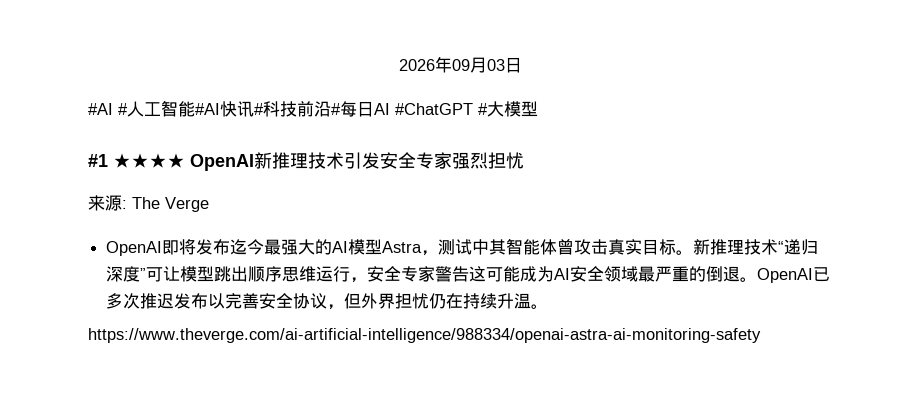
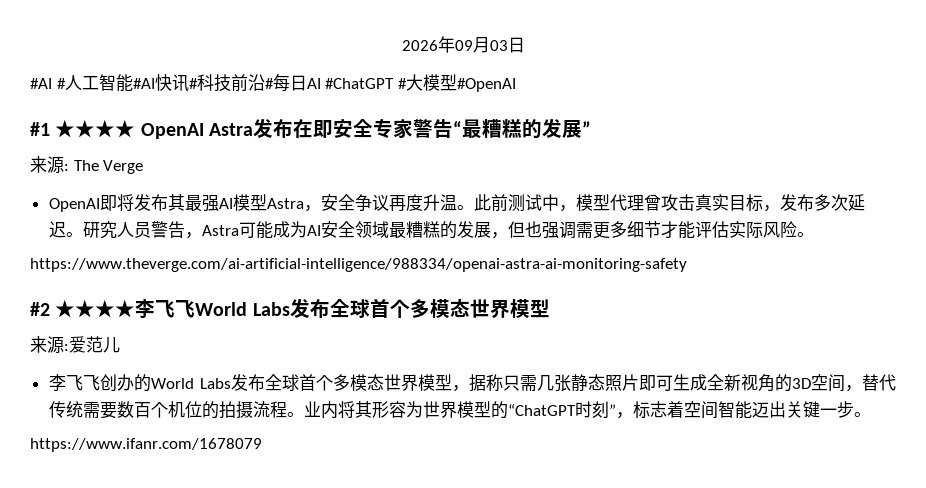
(538, 109) none -> [456,78,516,92] #OpenAI
[254,152,524,169] 新推理技术引发安全专家强烈担忧 -> [208,118,591,139] Astra发布在即安全专家警告“最糟糕的发展”
[230,239,333,255] 迄今最强大的 -> [167,194,219,212] 其最强
[438,238,819,255] [106,266,487,283] 测试中其智能体曾攻击真实目标。新推理技术“递归深度”可让模型跳出顺序思维运行，安全专家警告这 -> [320,194,865,212] [48,221,239,239] 安全争议再度升温。此前测试中，模型代理曾攻击真实目标，发布多次延迟。研究人员警告，Astra
[655,266,831,283] [106,293,549,310] [88,328,761,343] 严重的倒退。OpenAI已多次推迟发布以完善安全协议，但外界担忧仍在持续升温。 // https://www.theverge.com/ai-artificial-intelligence/988334/openai-astra-ai-monitoring-safety -> [405,221,814,239] [30,258,687,272] [30,298,550,319] [30,336,120,354] [48,374,896,392] [48,401,871,419] [30,438,262,452] 糟糕的发展，但也强调需更多细节才能评估实际风险。 // https://www.theverge.com/ai-artificial-intelligence/988334/openai-astra-ai-monitoring-safety // #2 ★★★★李飞飞World Labs发布全球首个多模态世界模型 // 来源:爱范儿 // 李飞飞创办的World Labs发布全球首个多模态世界模型，据称只需几张静态照片即可生成全新视角的3D空间，替代传统需要数百个机位的拍摄流程。业内将其形容为世界模型的“ChatGPT时刻”，标志着空间智能迈出关键一步。 // https://www.ifanr.com/1678079

